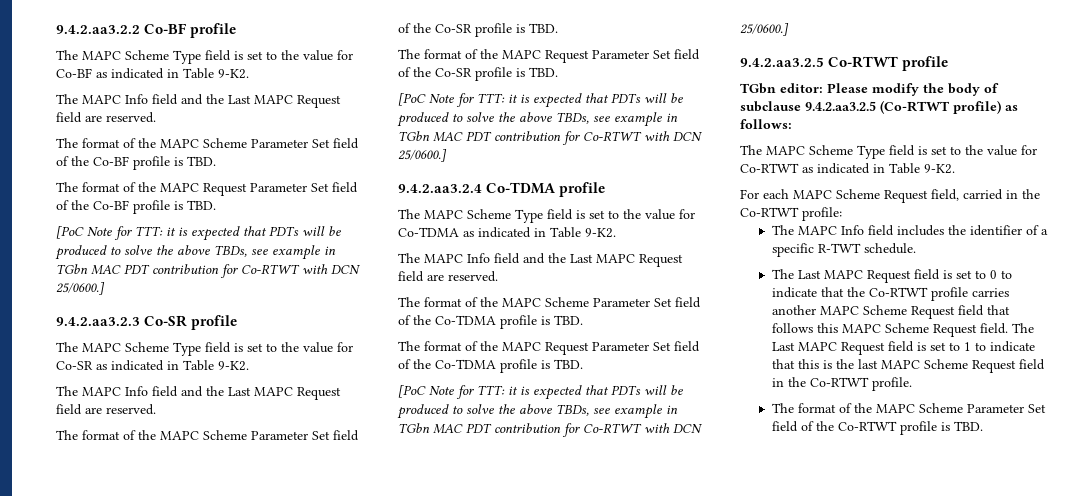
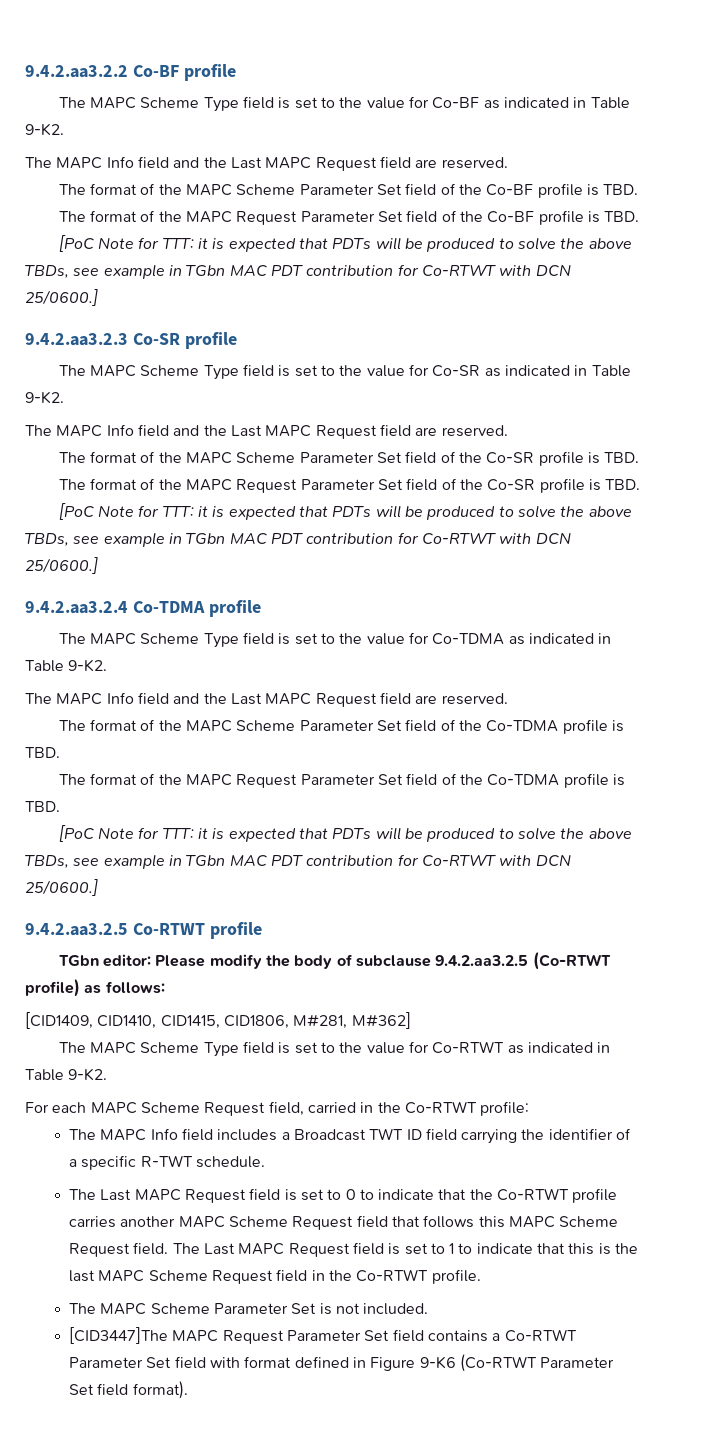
(792, 124) none -> [25,1012,411,1029] // [CID1409, CID1410, CID1415, CID1806, M#281, M#362]
(944, 230) none -> [281,1128,518,1144] a Broadcast TWT ID field carrying
[797,403,1046,413] [771,421,983,435] format of the MAPC Scheme Parameter Set field of the Co-RTWT profile is TBD. -> [100,1303,429,1315] [68,1327,577,1344] [68,1354,615,1372] [68,1381,188,1399] MAPC Scheme Parameter Set is not included. // [CID3447]The MAPC Request Parameter Set field contains a Co-RTWT Parameter Set field with format defined in Figure 9-K6 (Co-RTWT Parameter Set field format).

